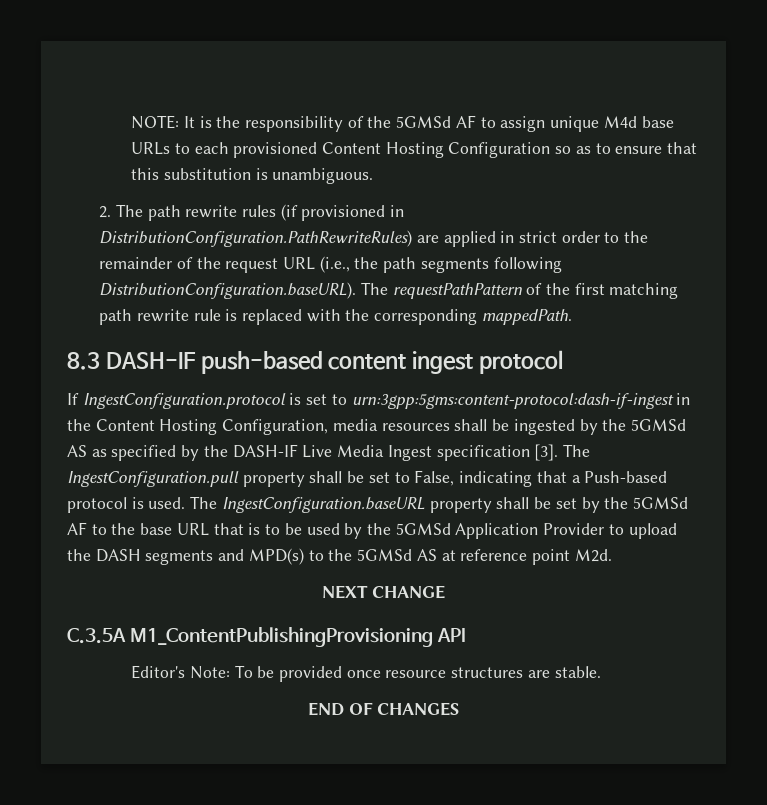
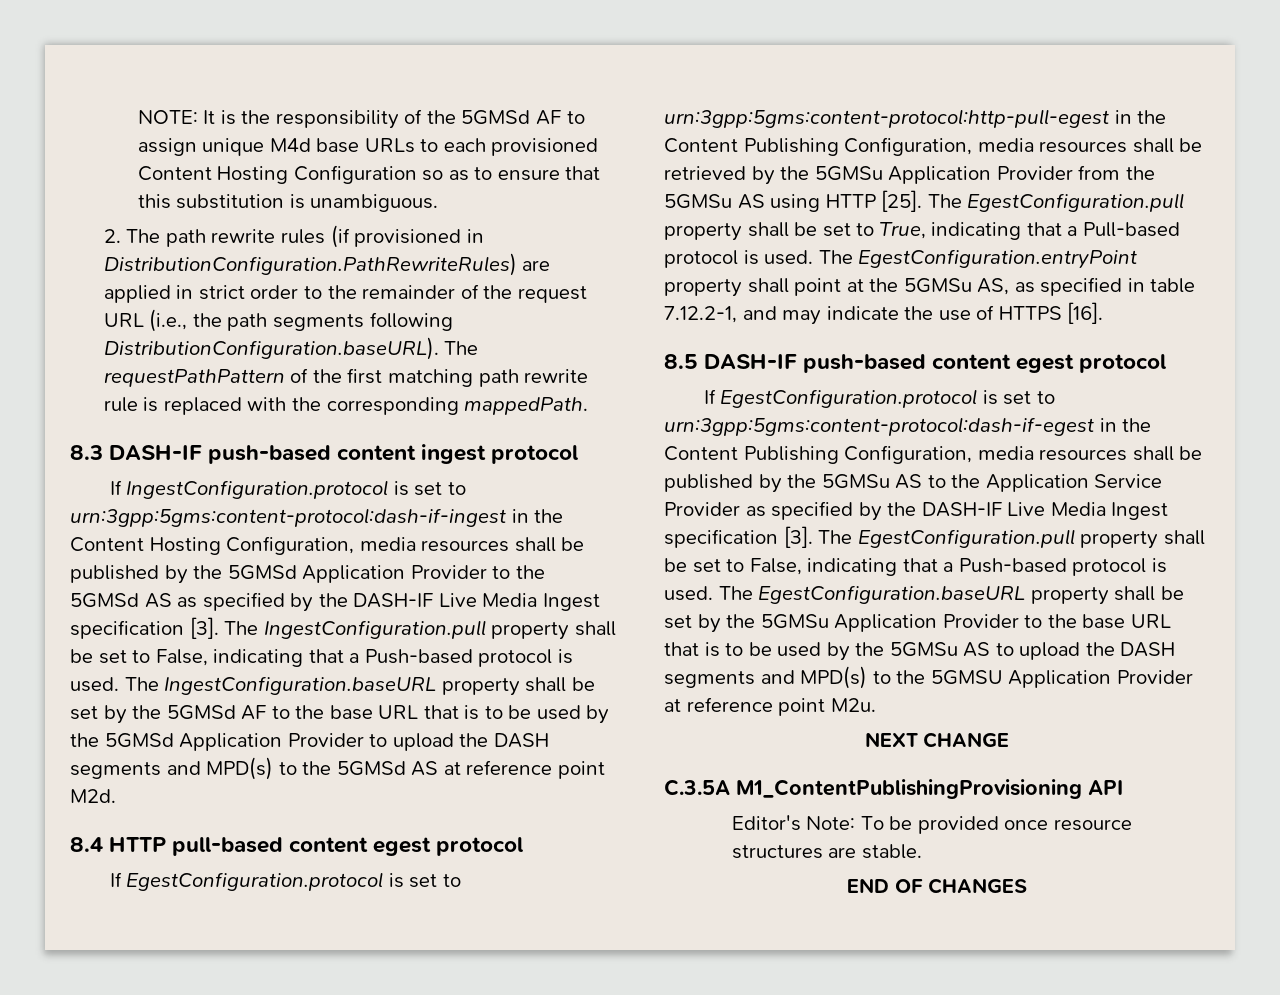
[513,419,686,435] ingested by the 5GMSd -> [70,565,545,584] [70,593,139,608] published by the 5GMSd Application Provider to the 5GMSd
(612, 555) none -> [70,837,524,856] [109,872,461,891] [664,109,1167,128] [664,137,1203,156] [664,165,1155,185] [664,190,1185,212] [664,222,1180,241] [664,249,1138,269] [664,277,1196,297] [664,302,1104,325] [664,354,1167,373] [703,389,1055,408] [664,417,1152,436] [664,445,1203,464] [664,474,1163,493] [664,501,1169,521] [664,526,1205,549] [664,558,1167,576] [664,585,1184,605] [664,614,1171,633] [664,642,1176,661] [664,666,1193,689] [664,697,876,716] // 8.4 HTTP pull-based content egest protocol // If EgestConfiguration.protocol is set to urn:3gpp:5gms:content-protocol:http-pull-egest in the Content Publishing Configuration, media resources shall be retrieved by the 5GMSu Application Provider from the 5GMSu AS using HTTP [25]. The EgestConfiguration.pull property shall be set to True, indicating that a Pull-based protocol is used. The EgestConfiguration.entryPoint property shall point at the 5GMSu AS, as specified in table 7.12.2-1, and may indicate the use of HTTPS [16]. // 8.5 DASH-IF push-based content egest protocol // If EgestConfiguration.protocol is set to urn:3gpp:5gms:content-protocol:dash-if-egest in the Content Publishing Configuration, media resources shall be published by the 5GMSu AS to the Application Service Provider as specified by the DASH-IF Live Media Ingest specification [3]. The EgestConfiguration.pull property shall be set to False, indicating that a Push-based protocol is used. The EgestConfiguration.baseURL property shall be set by the 5GMSu Application Provider to the base URL that is to be used by the 5GMSu AS to upload the DASH segments and MPD(s) to the 5GMSU Application Provider at reference point M2u.

